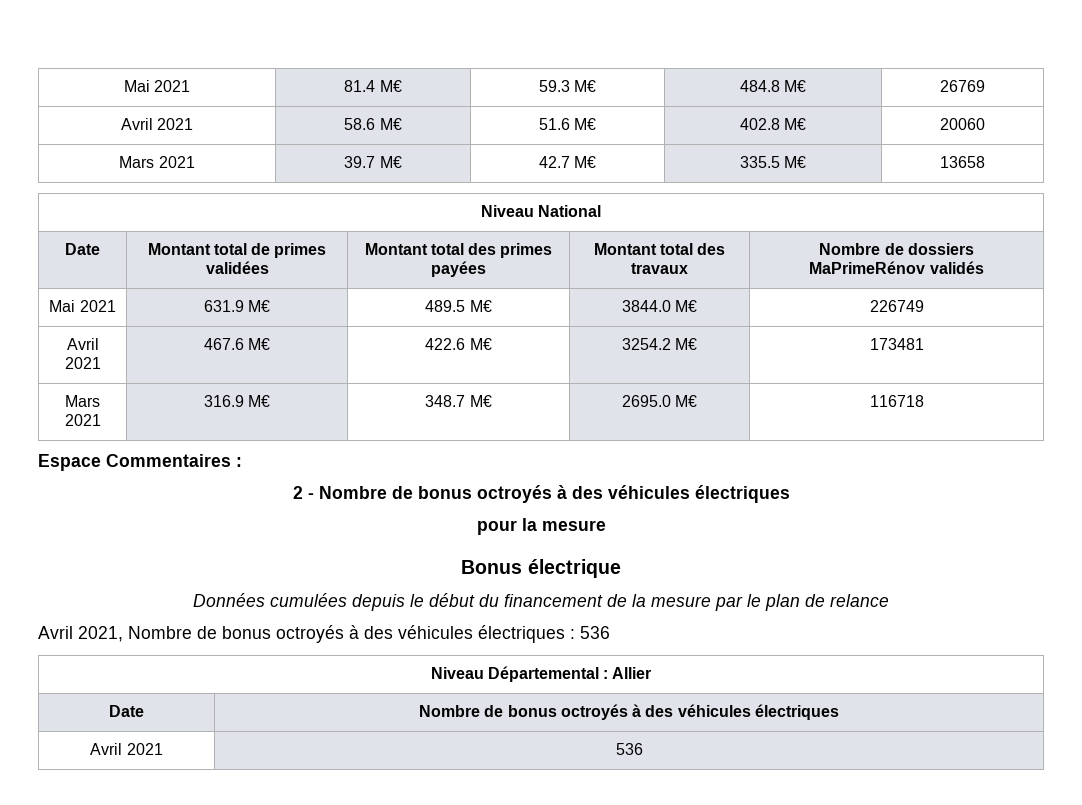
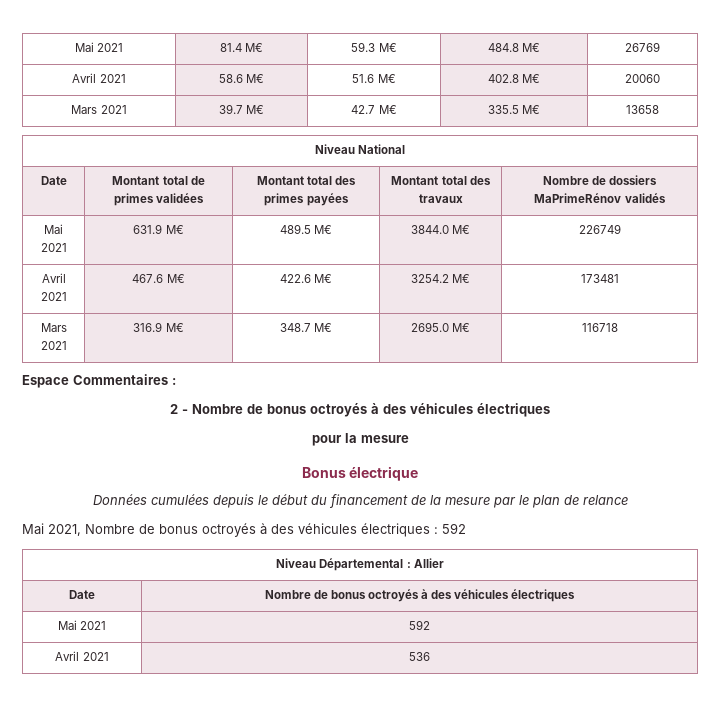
[38,626,73,639] Avril -> [22,523,44,535] Mai
[580,626,610,639] 536 -> [442,523,466,534] 592
(840, 712) none -> [57,620,107,630] [409,620,430,630] // Mai 2021 | 592

